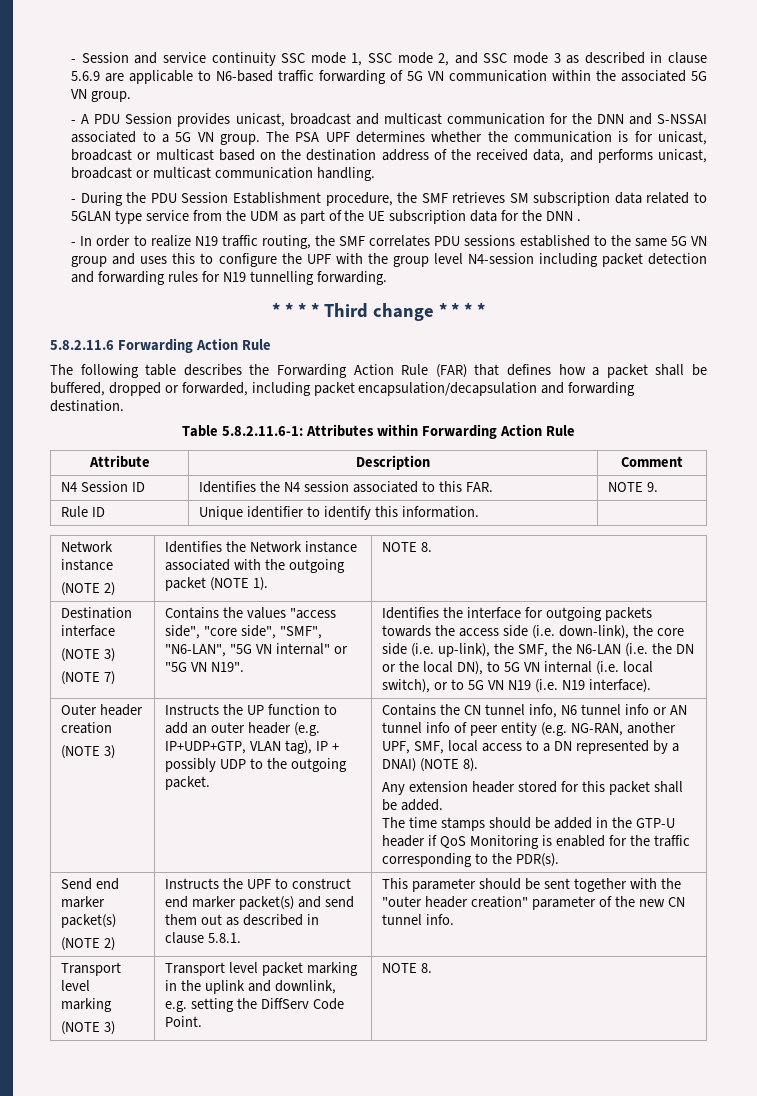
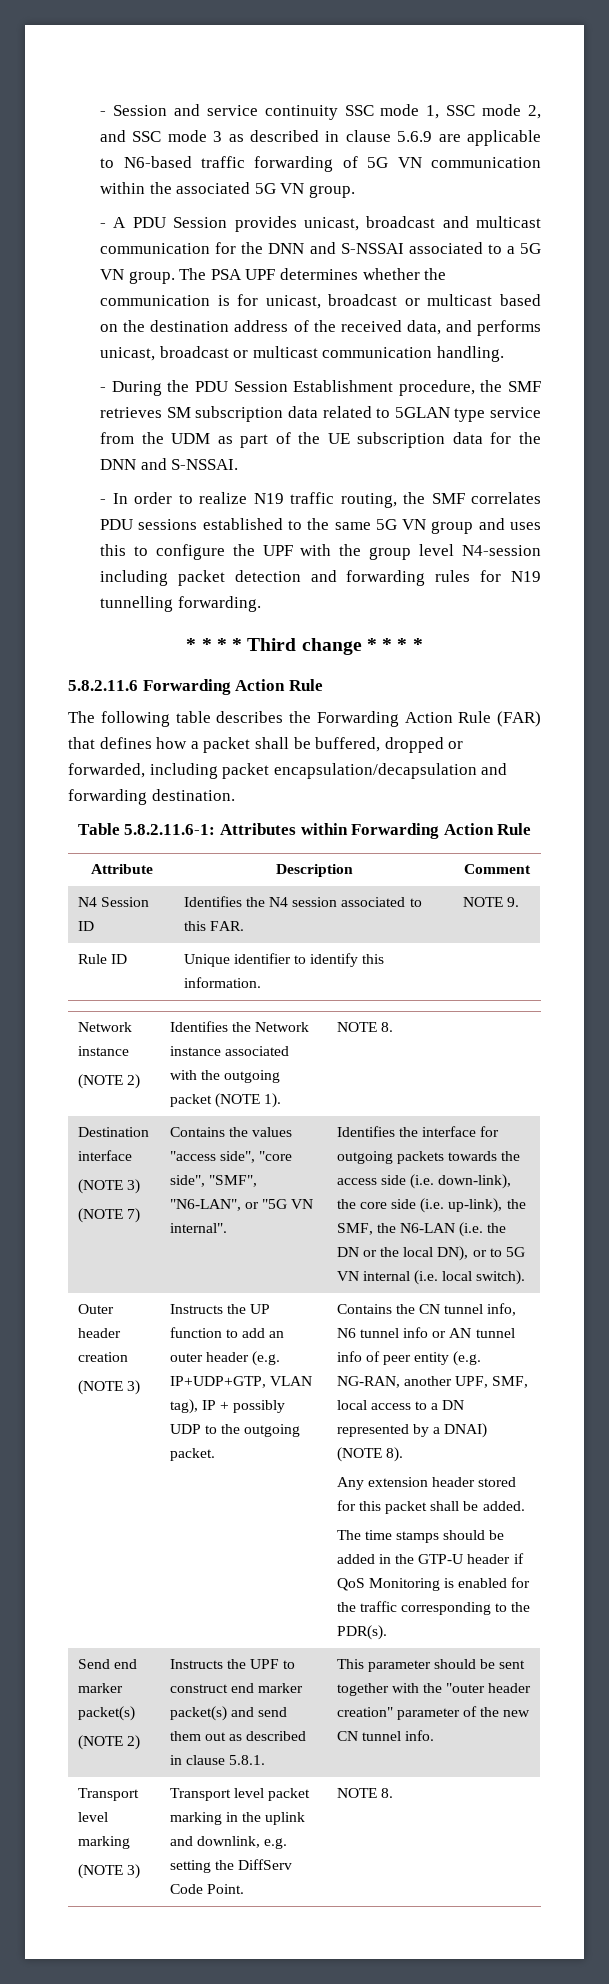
[576,219,581,221] . -> [140,458,239,470] and S-NSSAI.
[230,643,331,655] "5G VN internal" -> (241, 1205) none
[211,662,245,672] N19". -> [169,1223,227,1233] internal".
(484, 668) none -> [472,1250,487,1257] or
[382,679,651,693] switch), or to 5G VN N19 (i.e. N19 interface). -> [476,1270,526,1285] switch).

